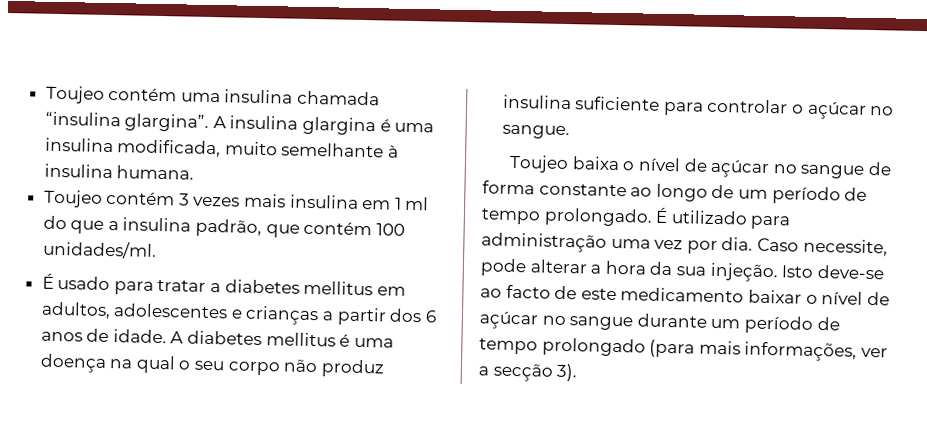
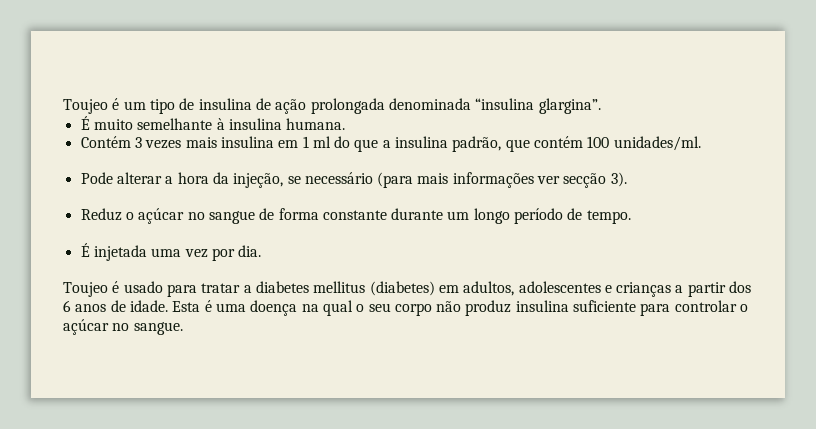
[45,85,381,106] [44,111,435,136] [44,137,222,158] Toujeo contém uma insulina chamada “insulina glargina”. A insulina glargina é uma insulina modificada, -> [63,98,601,114] [80,116,90,130] Toujeo é um tipo de insulina de ação prolongada denominada “insulina glargina”. // É
[43,189,176,208] Toujeo contém -> [80,136,131,148] Contém
[41,272,54,289] É -> [80,172,627,188] [80,208,631,224] [80,243,262,261] [63,281,120,297] Pode alterar a hora da injeção, se necessário (para mais informações ver secção 3). // Reduz o açúcar no sangue de forma constante durante um longo período de tempo. // É injetada uma vez por dia. // Toujeo é
(374, 288) none -> [369,281,435,296] (diabetes)
[170,330,336,347] A diabetes mellitus -> [172,301,201,312] Esta
[509,154,893,179] [482,180,868,205] [481,206,791,230] [481,232,888,257] [480,258,885,283] [480,284,890,306] [479,310,840,334] [479,337,888,362] [478,363,579,382] // Toujeo baixa o nível de açúcar no sangue de forma constante ao longo de um período de tempo prolongado. É utilizado para administração uma vez por dia. Caso necessite, pode alterar a hora da sua injeção. Isto deve-se ao facto de este medicamento baixar o nível de açúcar no sangue durante um período de tempo prolongado (para mais informações, ver a secção 3). -> (183, 328) none

